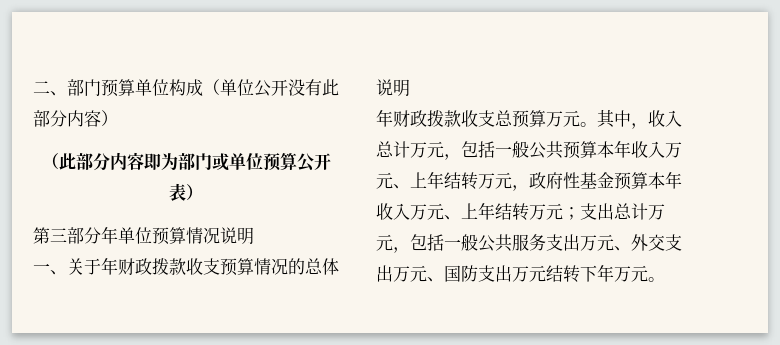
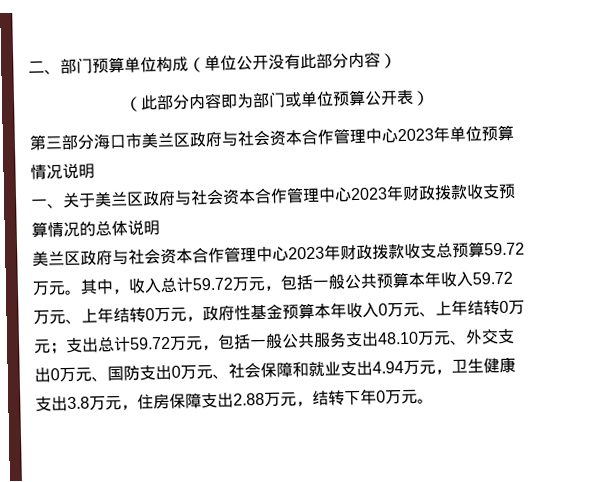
(101, 235) none -> [93,128,434,150] 海口市美兰区政府与社会资本合作管理中心2023
(101, 266) none -> [94,187,388,208] 美兰区政府与社会资本合作管理中心2023
(410, 88) none -> [32,246,325,267] 美兰区政府与社会资本合作管理中心2023
(546, 118) none -> [484,242,525,256] 59.72
(410, 149) none -> [192,277,233,291] 59.72
[665,142,682,158] [376,171,478,190] 万元、上年结转 -> [472,271,513,285] [33,307,155,325] 59.72万元、上年结转0
[410,202,529,221] 万元、上年结转 -> [378,299,509,318] 0万元、上年结转0
(648, 211) none -> [129,336,171,350] 59.72
(580, 242) none -> [377,331,419,345] 48.10
(393, 273) none -> [50,368,60,381] 0
[512,265,546,282] 万元 -> [171,356,516,380] [35,391,313,412] 0万元、社会保障和就业支出4.94万元，卫生健康支出3.8万元，住房保障支出2.88万元，
(614, 273) none -> [376,390,386,403] 0

